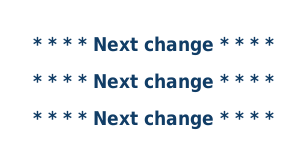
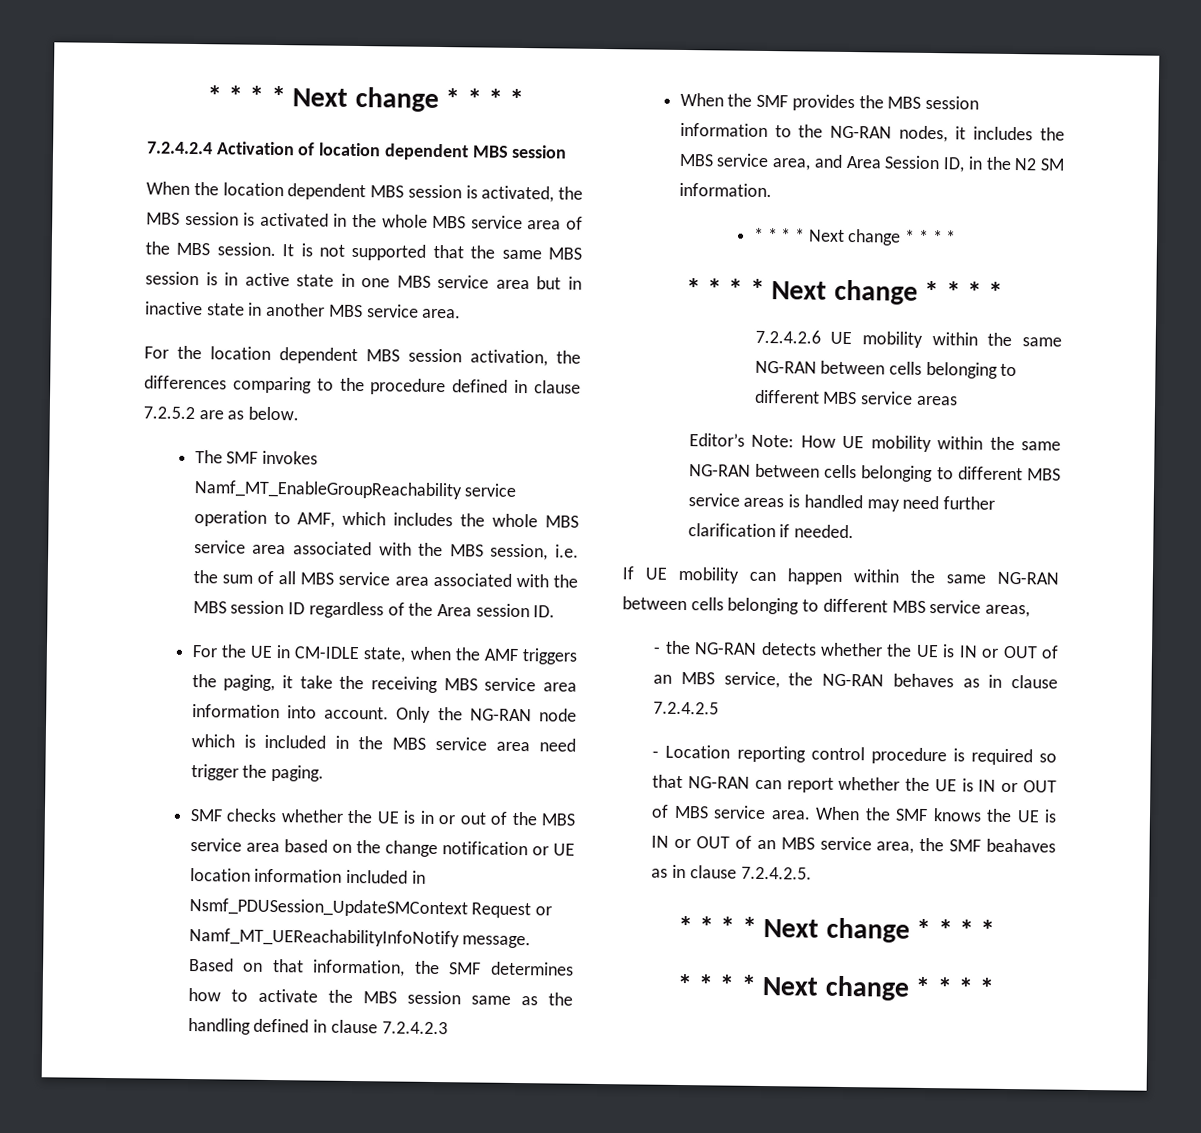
(274, 43) none -> [147,141,568,161] [146,181,583,203] [146,211,583,230] [145,241,582,261] [145,271,582,290] [145,301,462,319] [144,345,581,367] [144,375,581,396] [143,406,300,421] [194,450,319,465] [193,480,518,500] [193,510,579,528] [193,540,579,561] [192,570,578,588] [192,600,556,619] [191,644,577,665] [191,674,577,694] [191,704,577,723] [190,734,576,752] [190,764,325,782] [189,808,575,826] [189,838,575,858] [189,867,426,884] [188,897,553,919] [188,927,532,949] [188,957,574,977] [187,987,573,1006] [187,1017,448,1035] [679,92,979,112] [679,122,1065,143] [678,153,1065,173] [678,182,772,198] [752,227,957,246] // 7.2.4.2.4 Activation of location dependent MBS session // When the location dependent MBS session is activated, the MBS session is activated in the whole MBS service area of the MBS session. It is not supported that the same MBS session is in active state in one MBS service area but in inactive state in another MBS service area. // For the location dependent MBS session activation, the differences comparing to the procedure defined in clause 7.2.5.2 are as below. // The SMF invokes Namf_MT_EnableGroupReachability service operation to AMF, which includes the whole MBS service area associated with the MBS session, i.e. the sum of all MBS service area associated with the MBS session ID regardless of the Area session ID. // For the UE in CM-IDLE state, when the AMF triggers the paging, it take the receiving MBS service area information into account. Only the NG-RAN node which is included in the MBS service area need trigger the paging. // SMF checks whether the UE is in or out of the MBS service area based on the change notification or UE location information included in Nsmf_PDUSession_UpdateSMContext Request or Namf_MT_UEReachabilityInfoNotify message. Based on that information, the SMF determines how to activate the MBS session same as the handling defined in clause 7.2.4.2.3 // When the SMF provides the MBS session information to the NG-RAN nodes, it includes the MBS service area, and Area Session ID, in the N2 SM information. // * * * * Next change * * * *
(274, 80) none -> [754,329,1062,348] [754,360,1018,379] [754,389,958,406] [688,433,1061,453] [688,463,1061,483] [687,493,996,512] [687,523,855,539] [622,566,1059,585] [622,596,1031,618] [653,640,1059,659] [653,671,1058,689] [653,701,720,715] [652,744,1057,766] [652,774,1057,793] [651,804,1057,823] [651,835,1056,854] [651,864,812,880] // 7.2.4.2.6 UE mobility within the same NG-RAN between cells belonging to different MBS service areas // Editor’s Note: How UE mobility within the same NG-RAN between cells belonging to different MBS service areas is handled may need further clarification if needed. // If UE mobility can happen within the same NG-RAN between cells belonging to different MBS service areas, // - the NG-RAN detects whether the UE is IN or OUT of an MBS service, the NG-RAN behaves as in clause 7.2.4.2.5 // - Location reporting control procedure is required so that NG-RAN can report whether the UE is IN or OUT of MBS service area. When the SMF knows the UE is IN or OUT of an MBS service area, the SMF beahaves as in clause 7.2.4.2.5.
(274, 117) none -> [676,973,996,1001] // * * * * Next change * * * *

